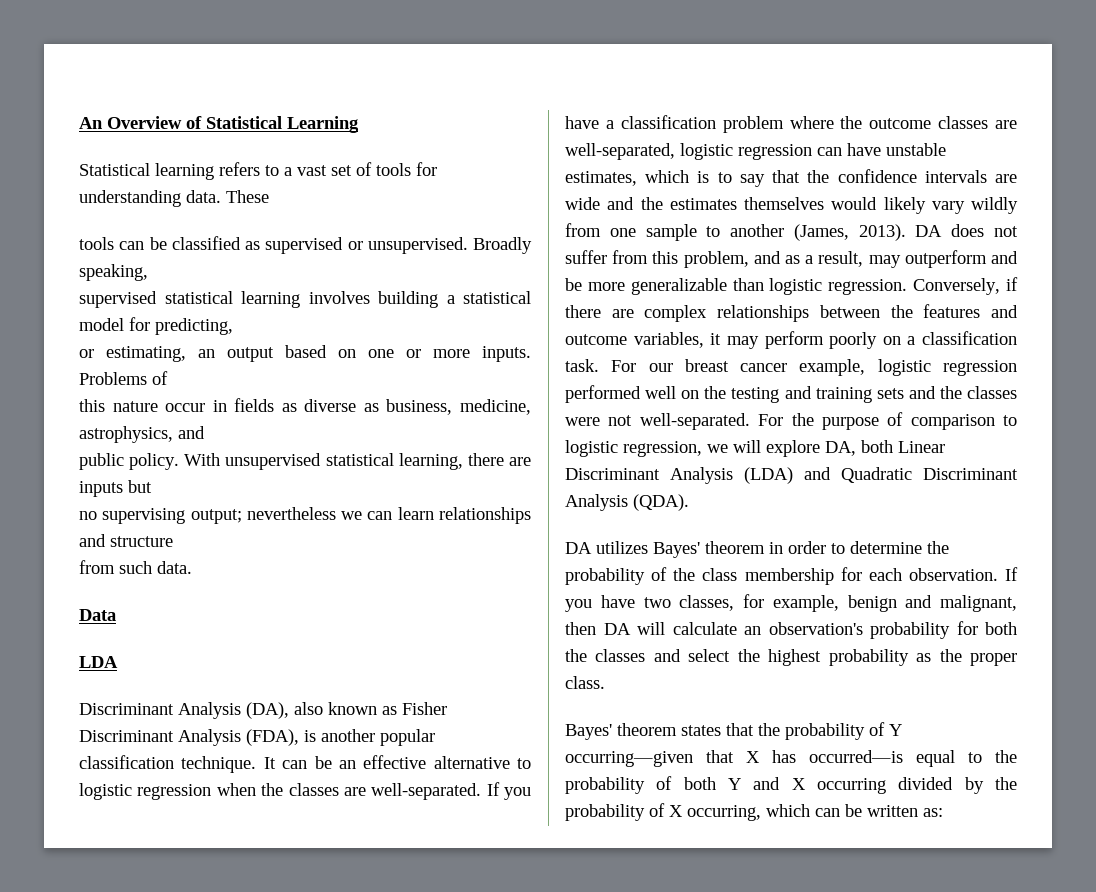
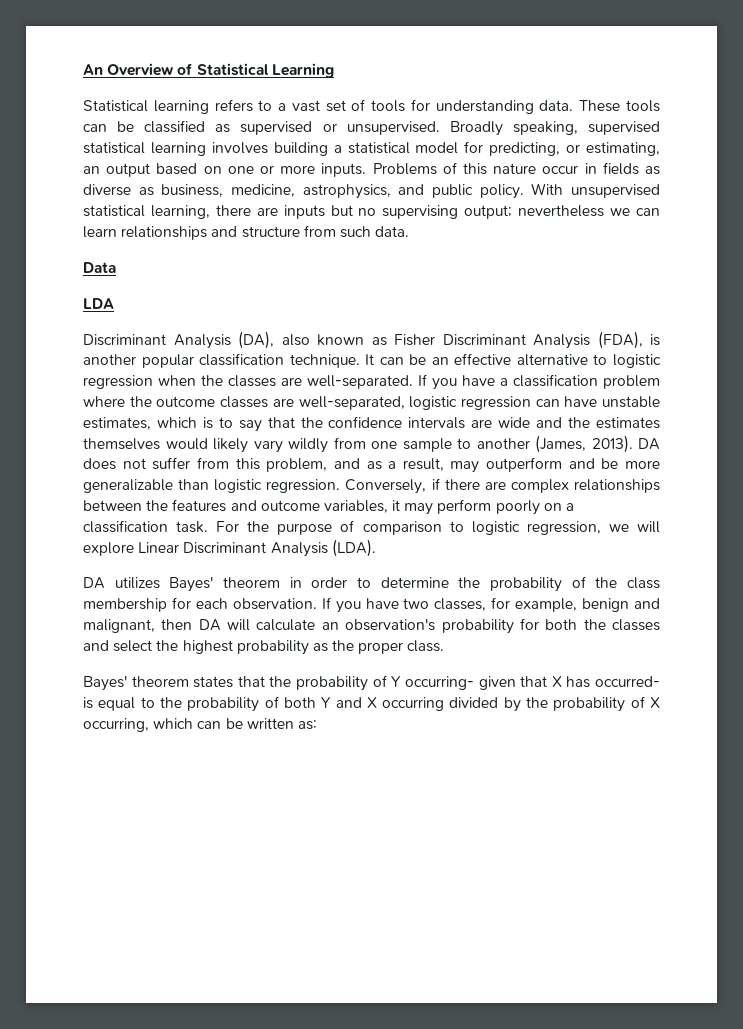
(269, 196) // -> (621, 106) none
(148, 272) // -> (578, 128) none
(233, 326) // -> (561, 149) none
(168, 378) // -> (457, 168) none
(205, 432) // -> (425, 189) none
(152, 486) // -> (353, 210) none
(173, 541) // -> (300, 232) none
[648,359,1017,376] [565,385,1017,403] [565,413,784,430] our breast cancer example, logistic regression performed well on the testing and training sets and the classes were not well-separated. For -> (240, 526) none
[825,440,893,456] DA, both -> (134, 549) none
[744,467,1018,484] [565,494,689,511] (LDA) and Quadratic Discriminant Analysis (QDA). -> [331,539,376,557] (LDA).
[565,751,693,767] occurring—given -> [404,676,516,690] occurring- given
[809,750,903,763] occurred—is -> [595,676,661,687] [83,697,93,709] occurred- is

